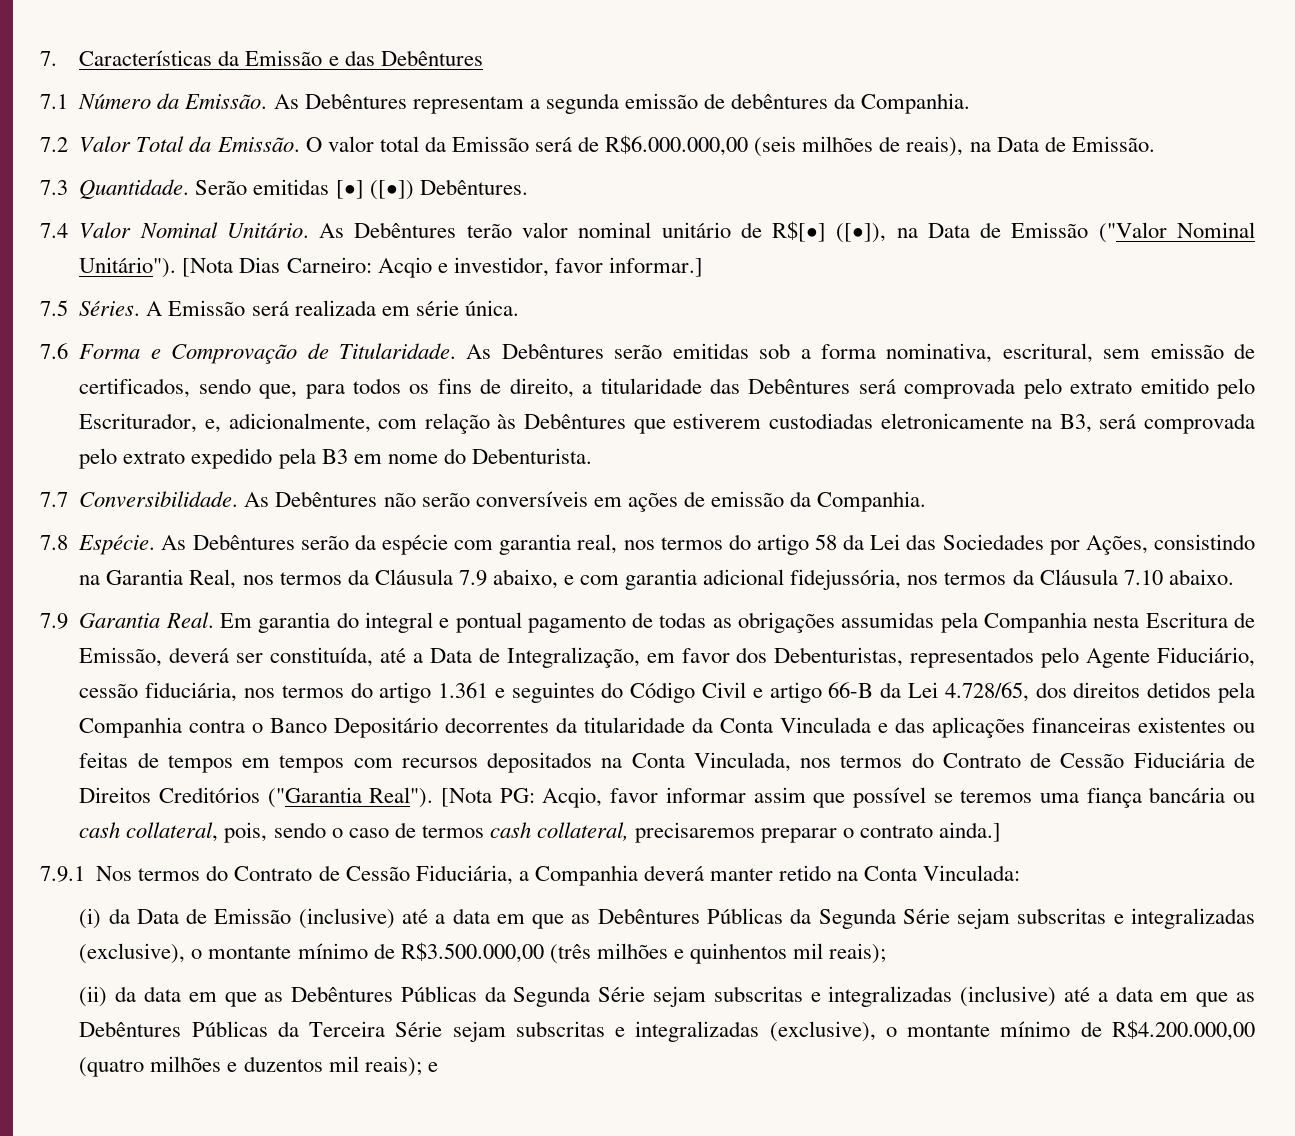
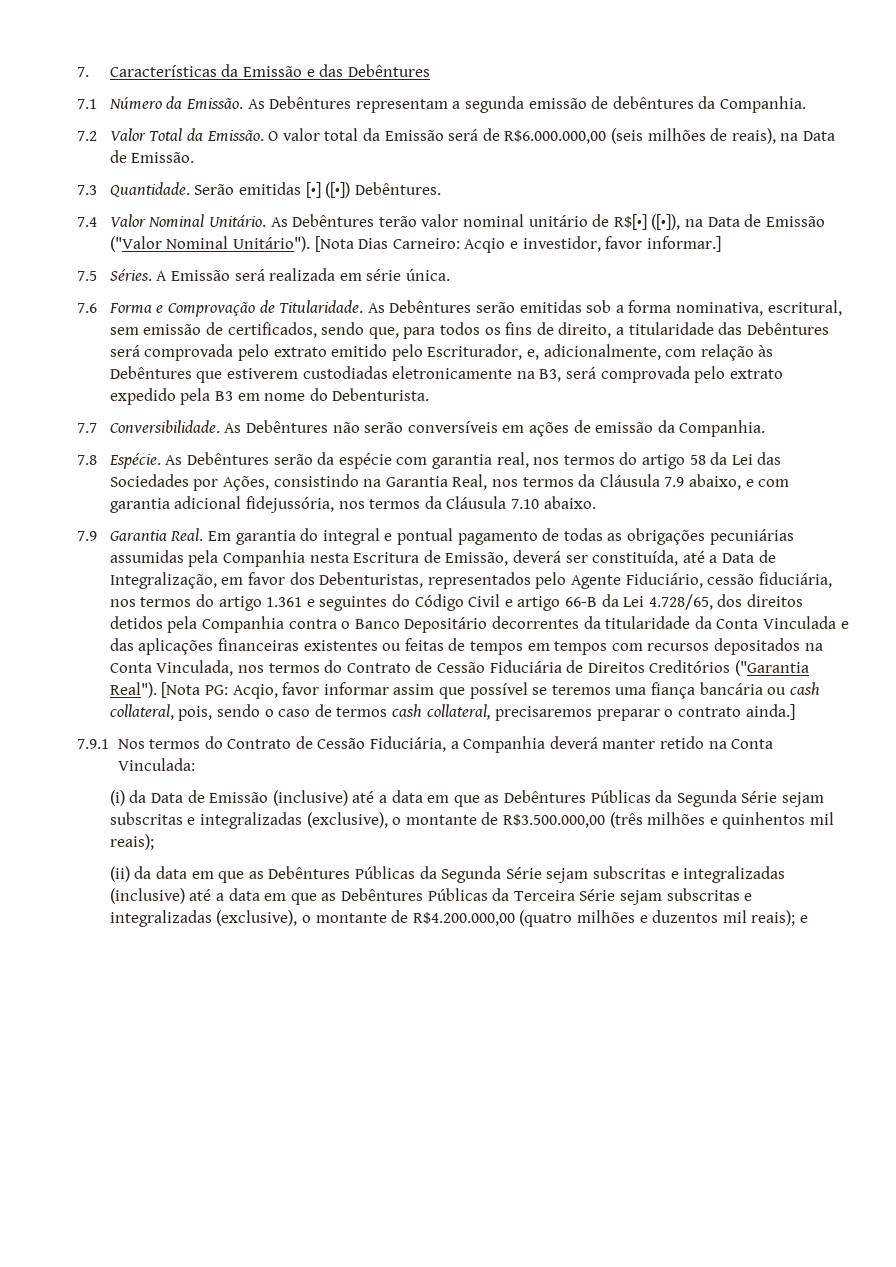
(836, 622) none -> [709,529,794,545] pecuniárias
[297,943,368,959] mínimo -> (477, 820) none
[1000,1021,1071,1037] mínimo -> (387, 918) none

